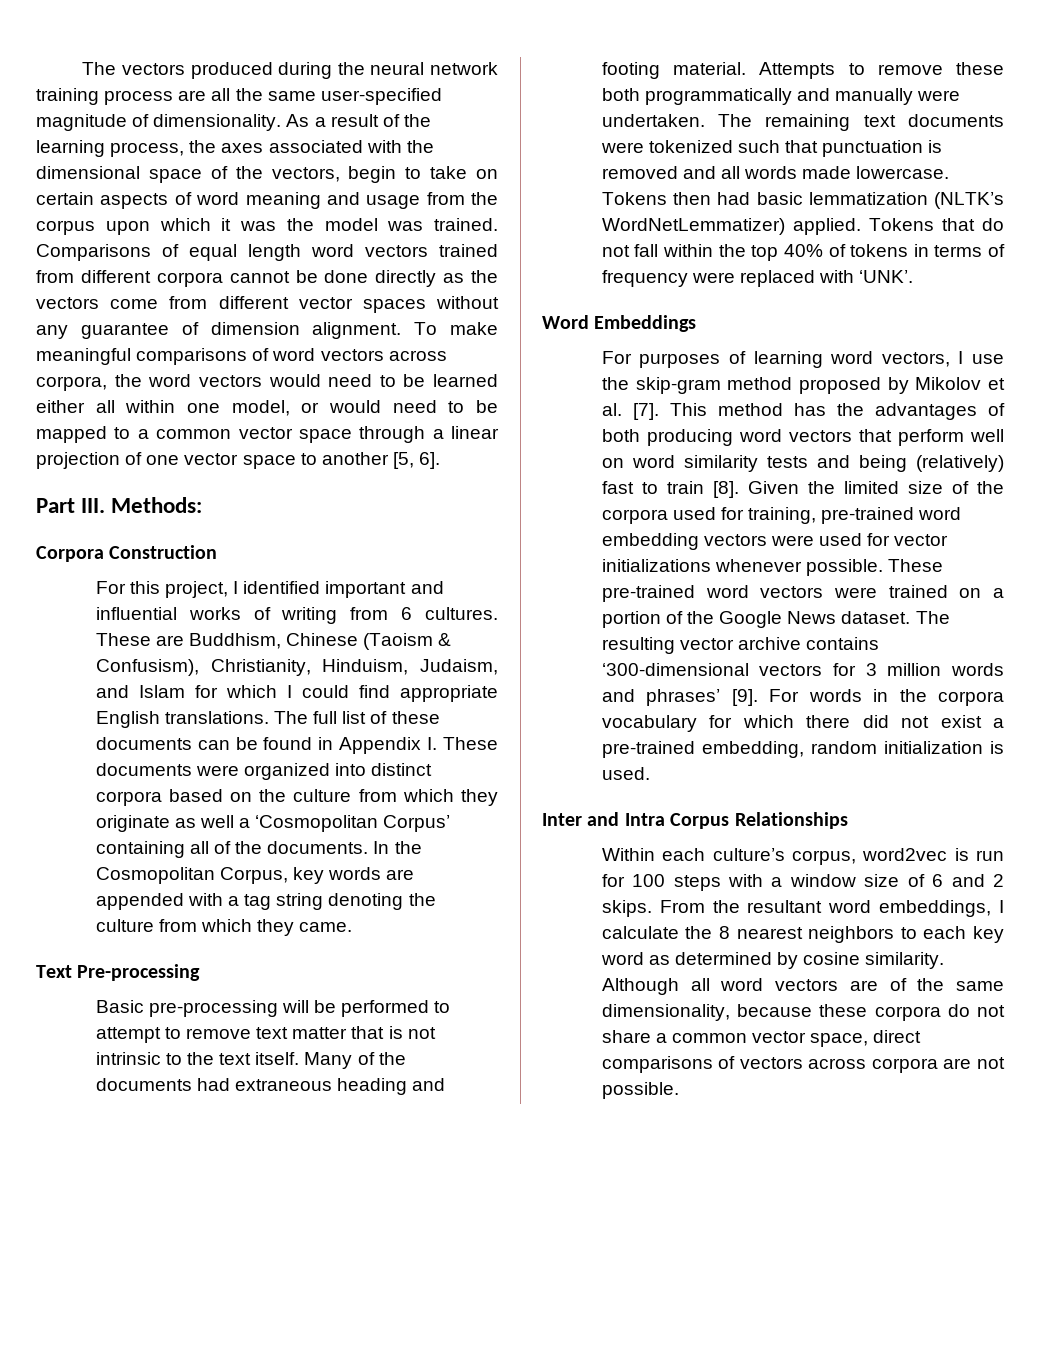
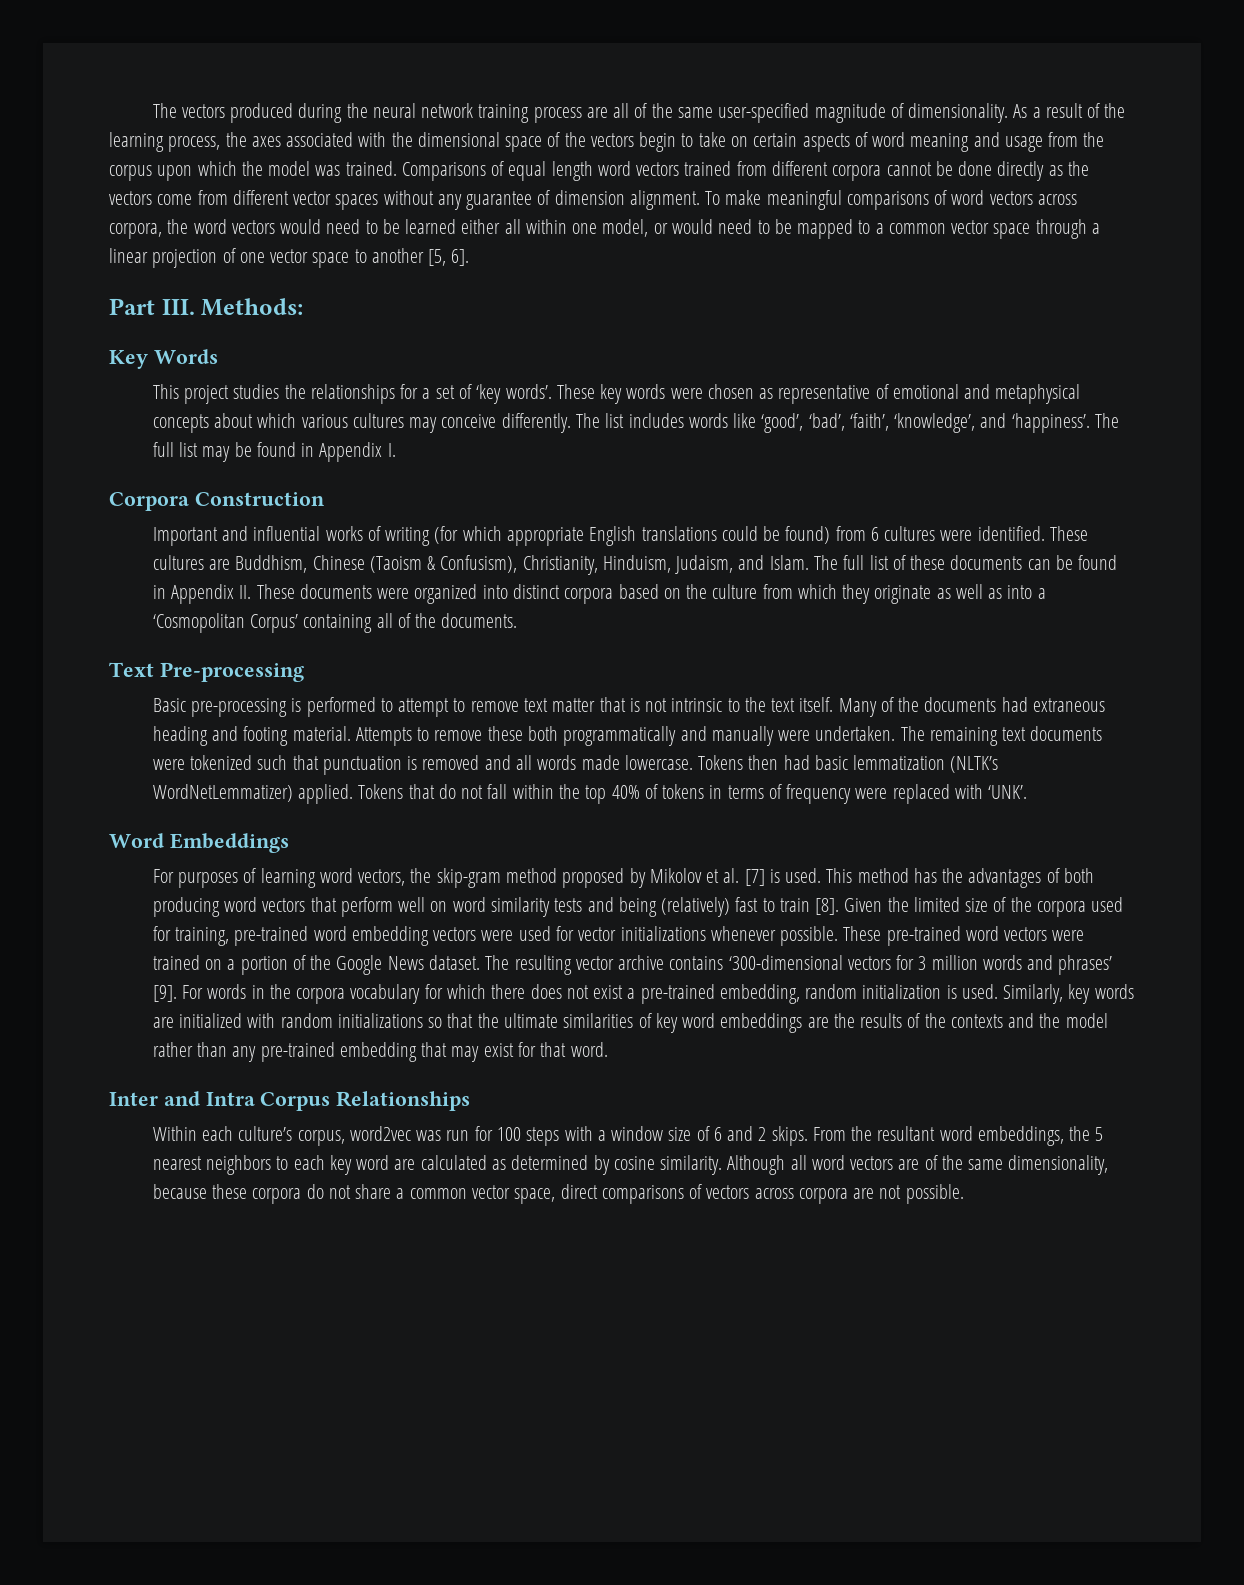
(231, 94) none -> [634,103,648,118] of
[271,167,340,182] vectors, -> [590,133,634,147] vectors
[221,218,276,231] it was -> (237, 168) none
[36,545,218,562] [95,581,407,598] Corpora Construction // For this project, I identified important -> [109,349,218,369] [152,384,1081,404] [152,413,1119,433] [152,442,396,462] [109,492,325,511] [152,527,218,546] Key Words // This project studies the relationships for a set of ‘key words’. These key words were chosen as representative of emotional and metaphysical concepts about which various cultures may conceive differently. The list includes words like ‘good’, ‘bad’, ‘faith’, ‘knowledge’, and ‘happiness’. The full list may be found in Appendix I. // Corpora Construction // Important
[350,607,498,620] [95,633,151,646] from 6 cultures. These -> [434,526,1088,546] [152,555,204,570] (for which appropriate English translations could be found) from 6 cultures were identified. These cultures
[138,685,498,702] [95,711,269,728] Islam for which I could find appropriate English translations. -> [769,555,809,570] Islam.
[427,737,438,750] I. -> [239,585,252,599] II.
(235, 821) none -> [988,585,1033,599] as into
[373,841,422,854] [95,867,415,884] [95,893,436,910] [95,919,353,936] In the Cosmopolitan Corpus, key words are appended with a tag string denoting the culture from which they came. -> (518, 620) none
[282,1000,337,1013] will be -> [291,698,302,712] is
[958,351,1005,364] I use -> (406, 877) none
[632,403,659,420] [7]. -> [744,868,822,886] [7] is used.
[862,715,889,728] did -> [530,984,562,999] does
(650, 773) none -> [1003,984,1134,1004] [152,1013,1108,1033] [152,1042,608,1062] Similarly, key words are initialized with random initializations so that the ultimate similarities of key word embeddings are the results of the contexts and the model rather than any pre-trained embedding that may exist for that word.
[954,848,969,861] is -> [416,1130,442,1141] was
[999,900,1004,913] [601,926,730,939] I calculate the 8 -> [1069,1126,1104,1141] the 5
(644, 958) none -> [394,1155,487,1170] are calculated

